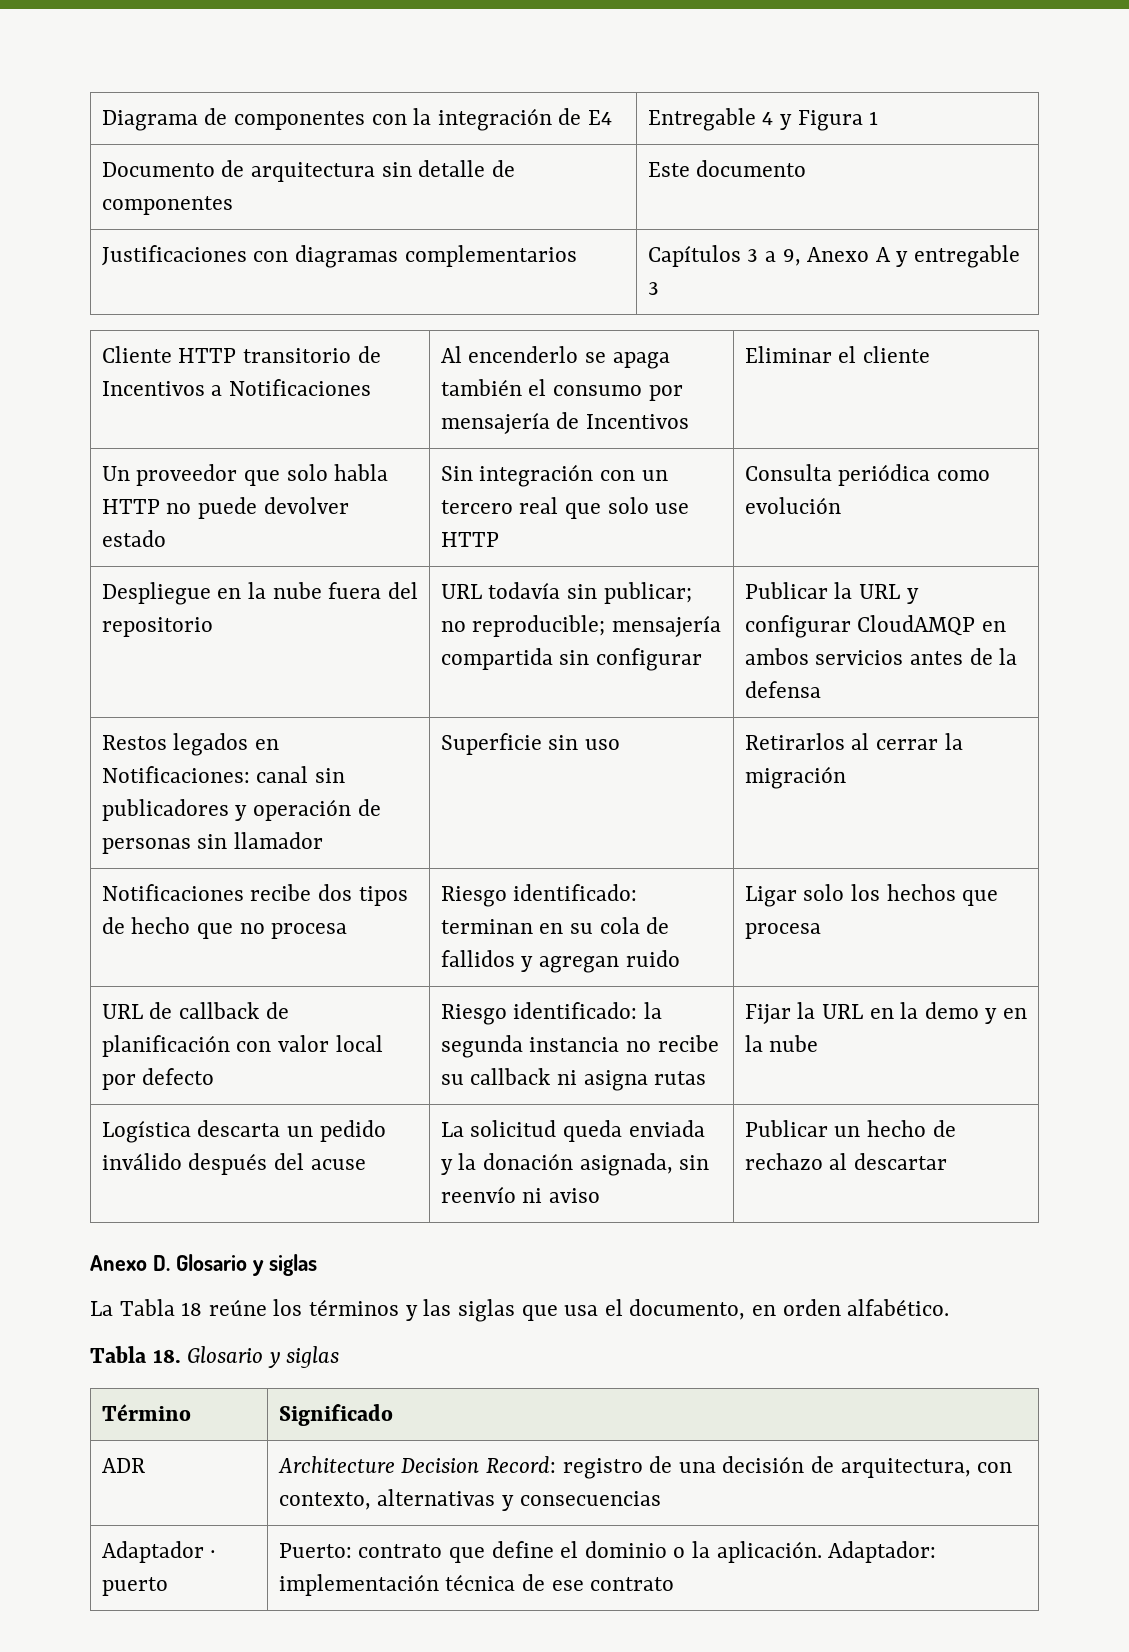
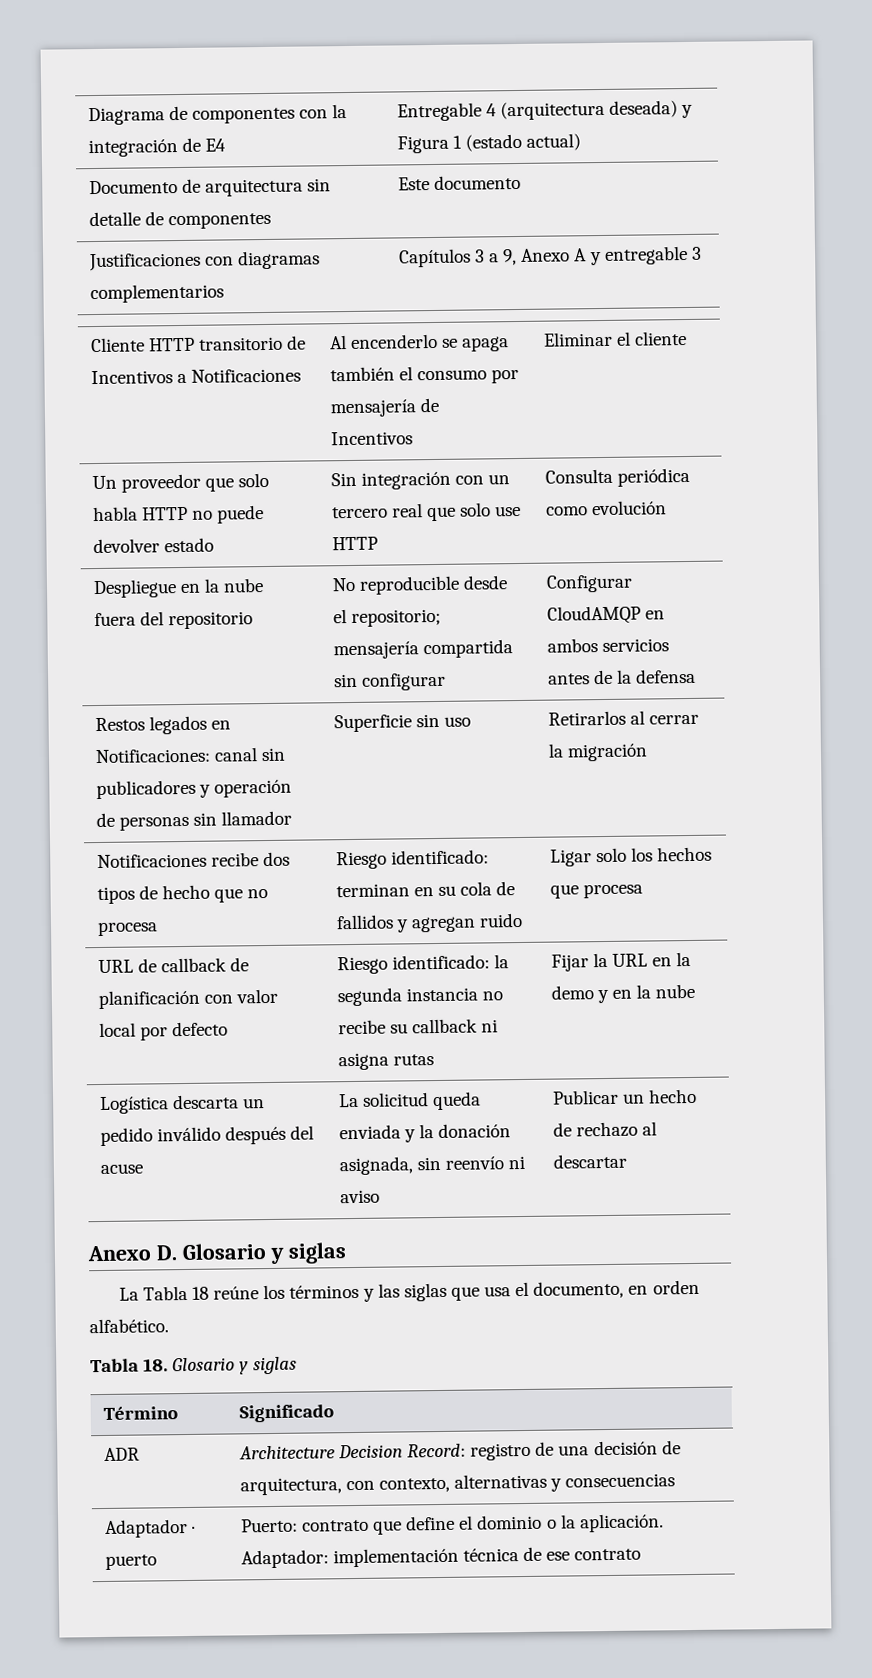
(774, 118) none -> [500,100,679,121] (arquitectura deseada)
(879, 118) none -> [465,133,582,152] (estado actual)
[440,582,692,604] [440,615,606,637] URL todavía sin publicar; no reproducible; -> [331,575,509,595] [332,608,441,628] No reproducible desde el repositorio;
[744,582,919,604] [744,615,851,638] Publicar la URL y configurar -> [545,574,633,593] Configurar

